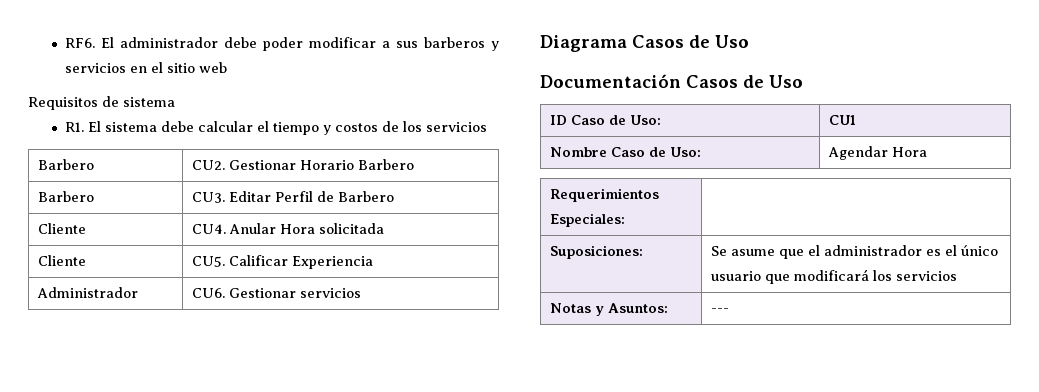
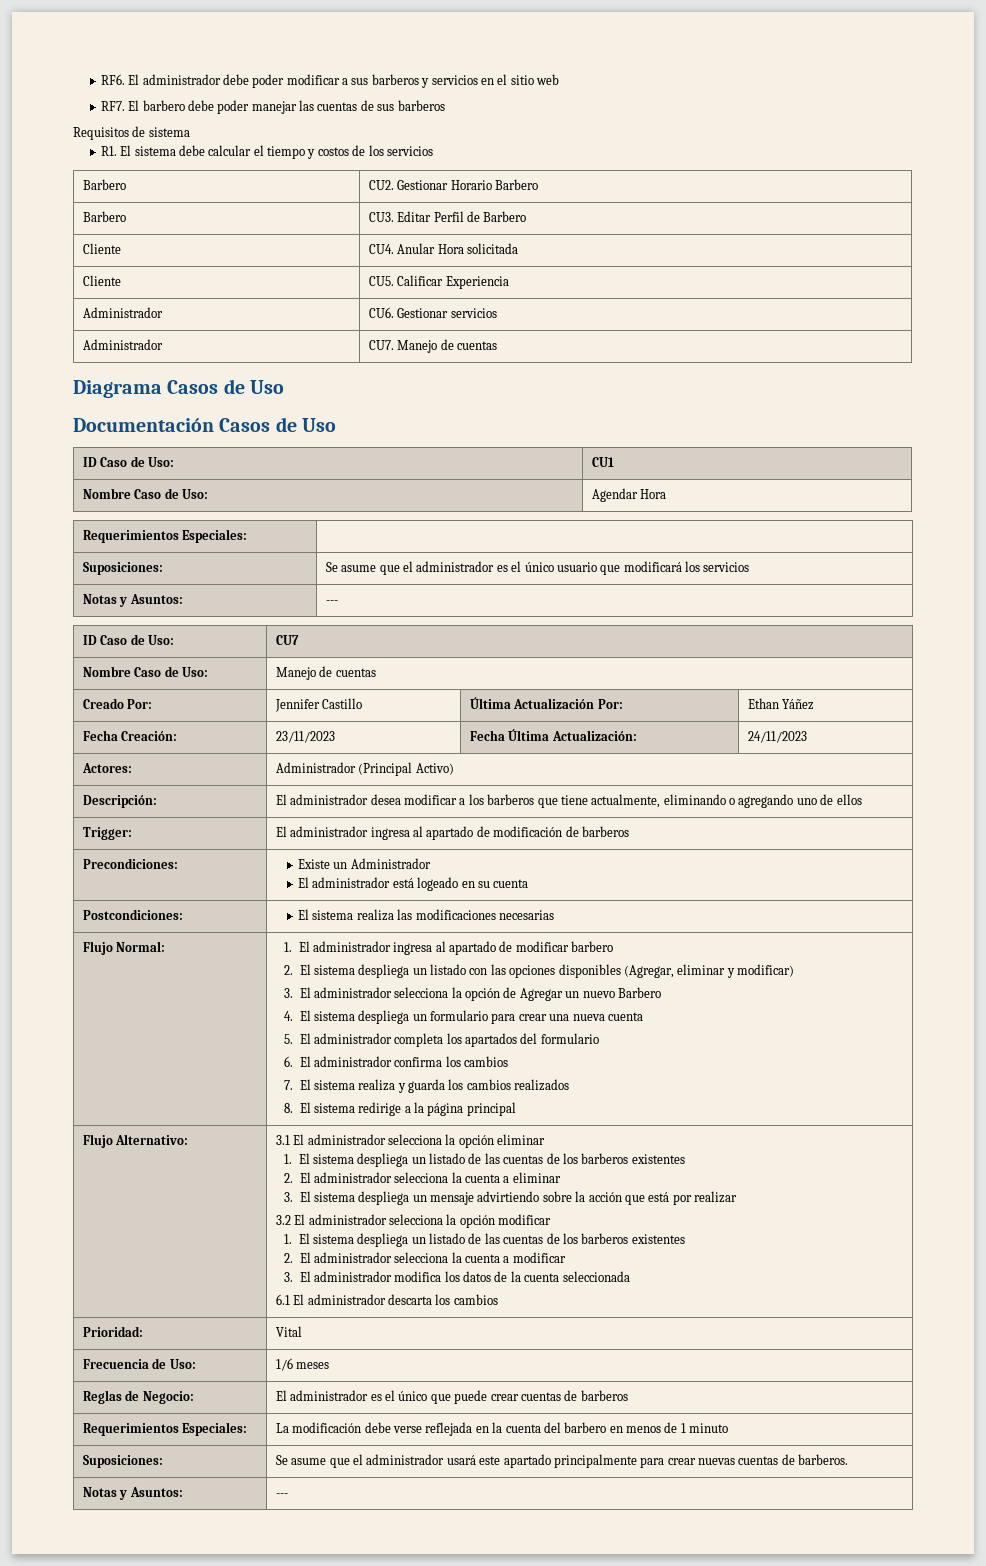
(228, 67) none -> [100,100,445,114] // RF7. El barbero debe poder manejar las cuentas de sus barberos
(361, 293) none -> [82,339,163,350] [368,339,498,353] // Administrador | CU7. Manejo de cuentas
(729, 310) none -> [82,634,175,645] [275,635,299,645] [82,666,209,677] [275,666,376,680] [82,698,153,709] [274,698,363,712] [469,697,623,709] [747,698,815,710] [82,730,178,741] [275,731,335,743] [469,729,637,741] [747,731,807,743] [81,763,132,773] [275,762,454,776] [82,795,157,808] [275,794,862,808] [82,827,132,840] [275,826,629,840] [82,858,178,869] [298,858,431,869] [298,877,529,891] [82,909,183,920] [298,909,554,921] [82,941,166,955] [284,941,614,955] [284,964,795,978] [284,987,661,1001] [284,1010,643,1024] [284,1033,599,1047] [284,1056,509,1067] [284,1079,570,1093] [284,1102,516,1116] [82,1134,189,1148] [275,1134,546,1148] [284,1153,685,1167] [284,1172,561,1183] [284,1191,738,1205] [275,1214,552,1228] [284,1233,685,1247] [284,1252,566,1263] [284,1271,630,1282] [275,1294,498,1305] [82,1326,143,1337] [275,1326,302,1337] [82,1358,196,1369] [275,1358,330,1371] [82,1390,194,1404] [275,1390,628,1404] [82,1422,248,1436] [275,1422,729,1436] [82,1455,163,1468] [275,1454,849,1468] [82,1487,183,1500] [275,1493,288,1497] // ID Caso de Uso: | CU7 // Nombre Caso de Uso: | Manejo de cuentas // Creado Por: | Jennifer Castillo | Última Actualización Por: | Ethan Yáñez // Fecha Creación: | 23/11/2023 | Fecha Última Actualización: | 24/11/2023 // Actores: | Administrador (Principal Activo) // Descripción: | El administrador desea modificar a los barberos que tiene actualmente, eliminando o agregando uno de ellos // Trigger: | El administrador ingresa al apartado de modificación de barberos // Precondiciones: | Existe un Administrador // El administrador está logeado en su cuenta // Postcondiciones: | El sistema realiza las modificaciones necesarias // Flujo Normal: | 1. El administrador ingresa al apartado de modificar barbero // 2. El sistema despliega un listado con las opciones disponibles (Agregar, eliminar y modificar) // 3. El administrador selecciona la opción de Agregar un nuevo Barbero // 4. El sistema despliega un formulario para crear una nueva cuenta // 5. El administrador completa los apartados del formulario // 6. El administrador confirma los cambios // 7. El sistema realiza y guarda los cambios realizados // 8. El sistema redirige a la página principal // Flujo Alternativo: | 3.1 El administrador selecciona la opción eliminar // 1. El sistema despliega un listado de las cuentas de los barberos existentes // 2. El administrador selecciona la cuenta a eliminar // 3. El sistema despliega un mensaje advirtiendo sobre la acción que está por realizar // 3.2 El administrador selecciona la opción modificar // 1. El sistema despliega un listado de las cuentas de los barberos existentes // 2. El administrador selecciona la cuenta a modificar // 3. El administrador modifica los datos de la cuenta seleccionada // 6.1 El administrador descarta los cambios // Prioridad: | Vital // Frecuencia de Uso: | 1/6 meses // Reglas de Negocio: | El administrador es el único que puede crear cuentas de barberos // Requerimientos Especiales: | La modificación debe verse reflejada en la cuenta del barbero en menos de 1 minuto // Suposiciones: | Se asume que el administrador usará este apartado principalmente para crear nuevas cuentas de barberos. // Notas y Asuntos: | ---

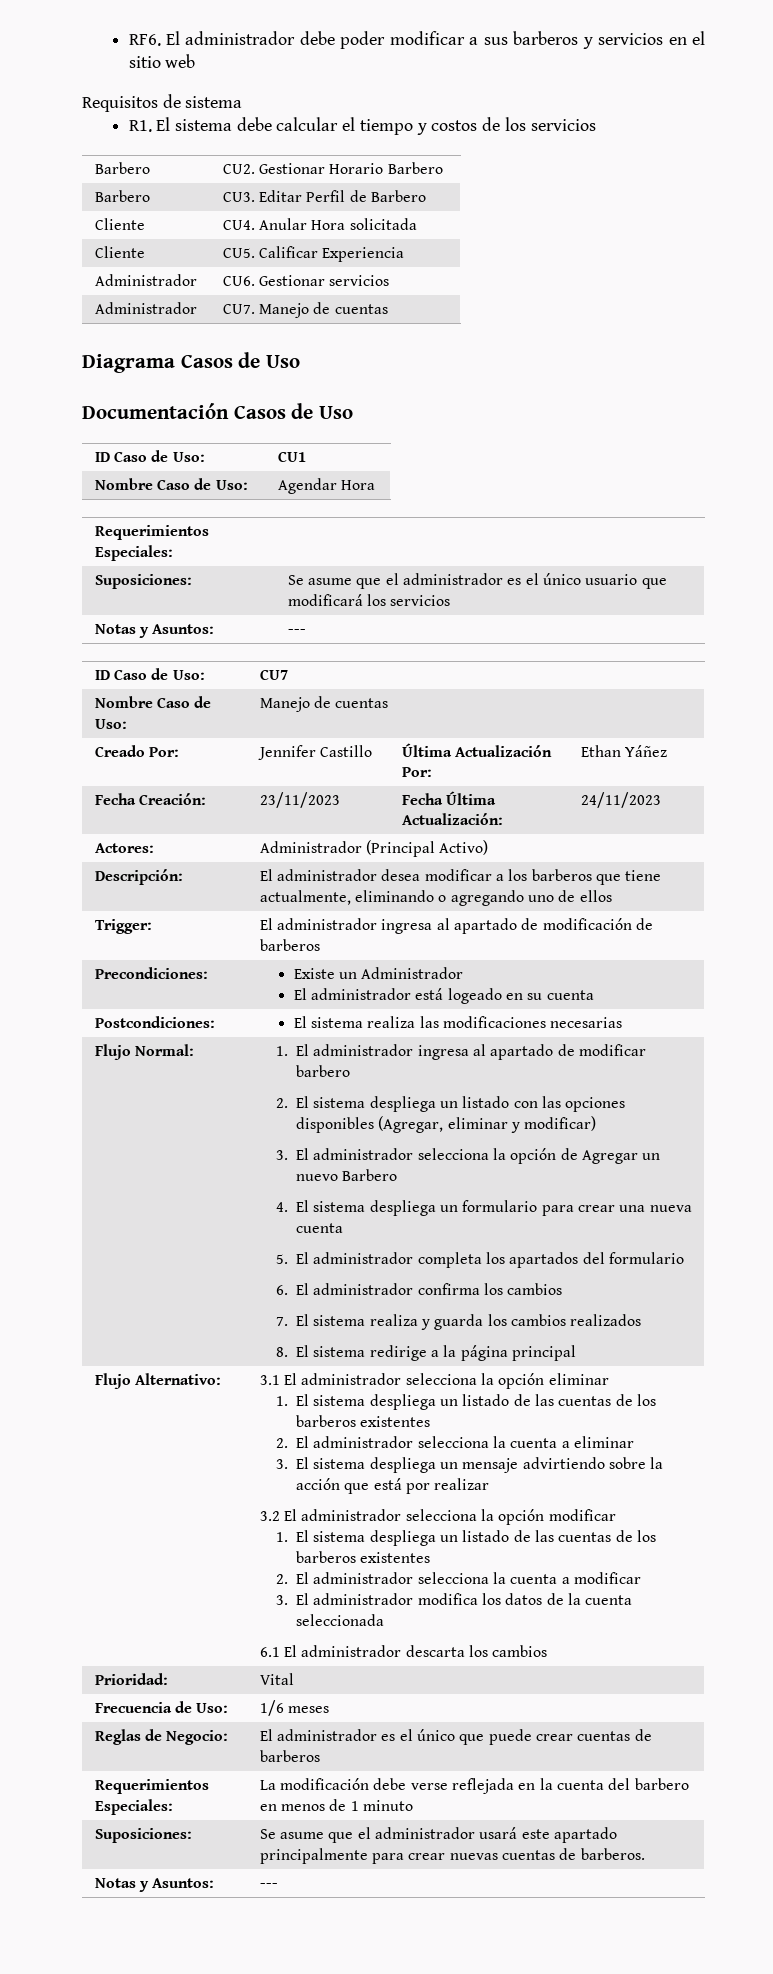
[100,100,445,114] // RF7. El barbero debe poder manejar las cuentas de sus barberos -> (196, 61) none

